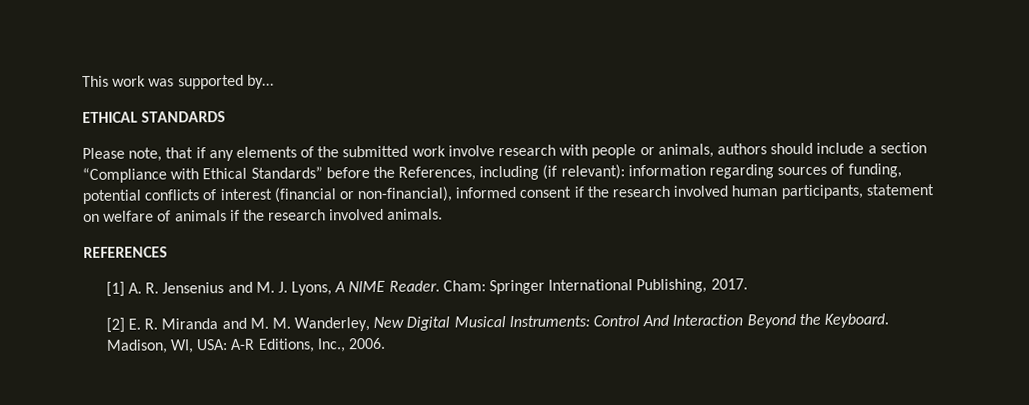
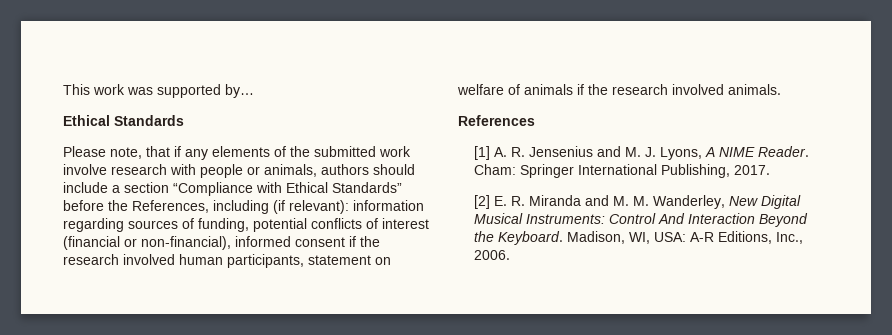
[82,111,227,124] ETHICAL STANDARDS -> [63,115,184,126] Ethical Standards
[83,246,168,259] REFERENCES -> [458,115,535,126] References

